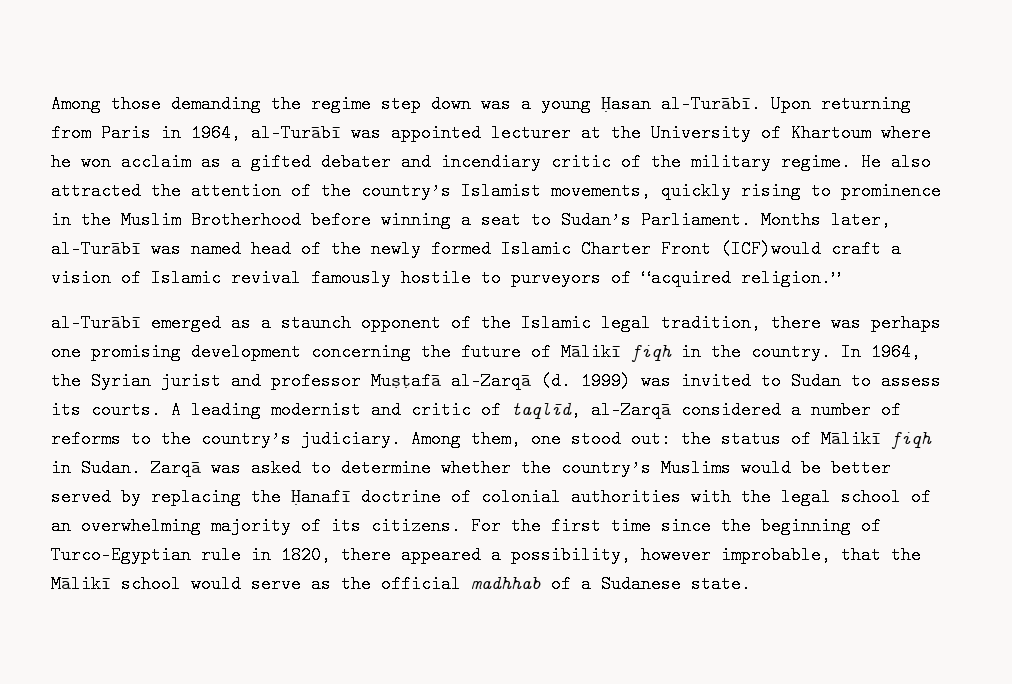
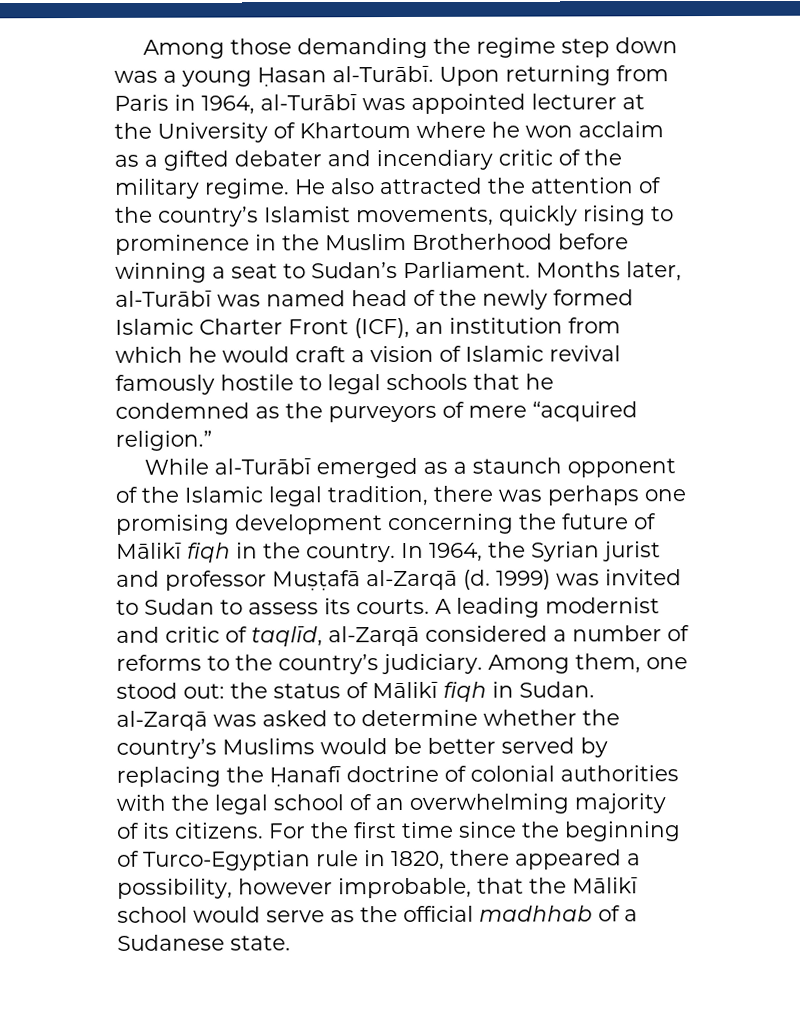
[721,240,821,258] (ICF)would -> [354,317,621,339] [115,346,290,363] (ICF), an institution from which he would
(501, 278) none -> [327,373,554,395] [115,402,323,419] legal schools that he condemned as the
(631, 278) none -> [468,405,527,418] mere
(841, 278) none -> [143,458,209,475] While
[151,459,201,477] Zarqā -> [116,710,208,731] al-Zarqā

